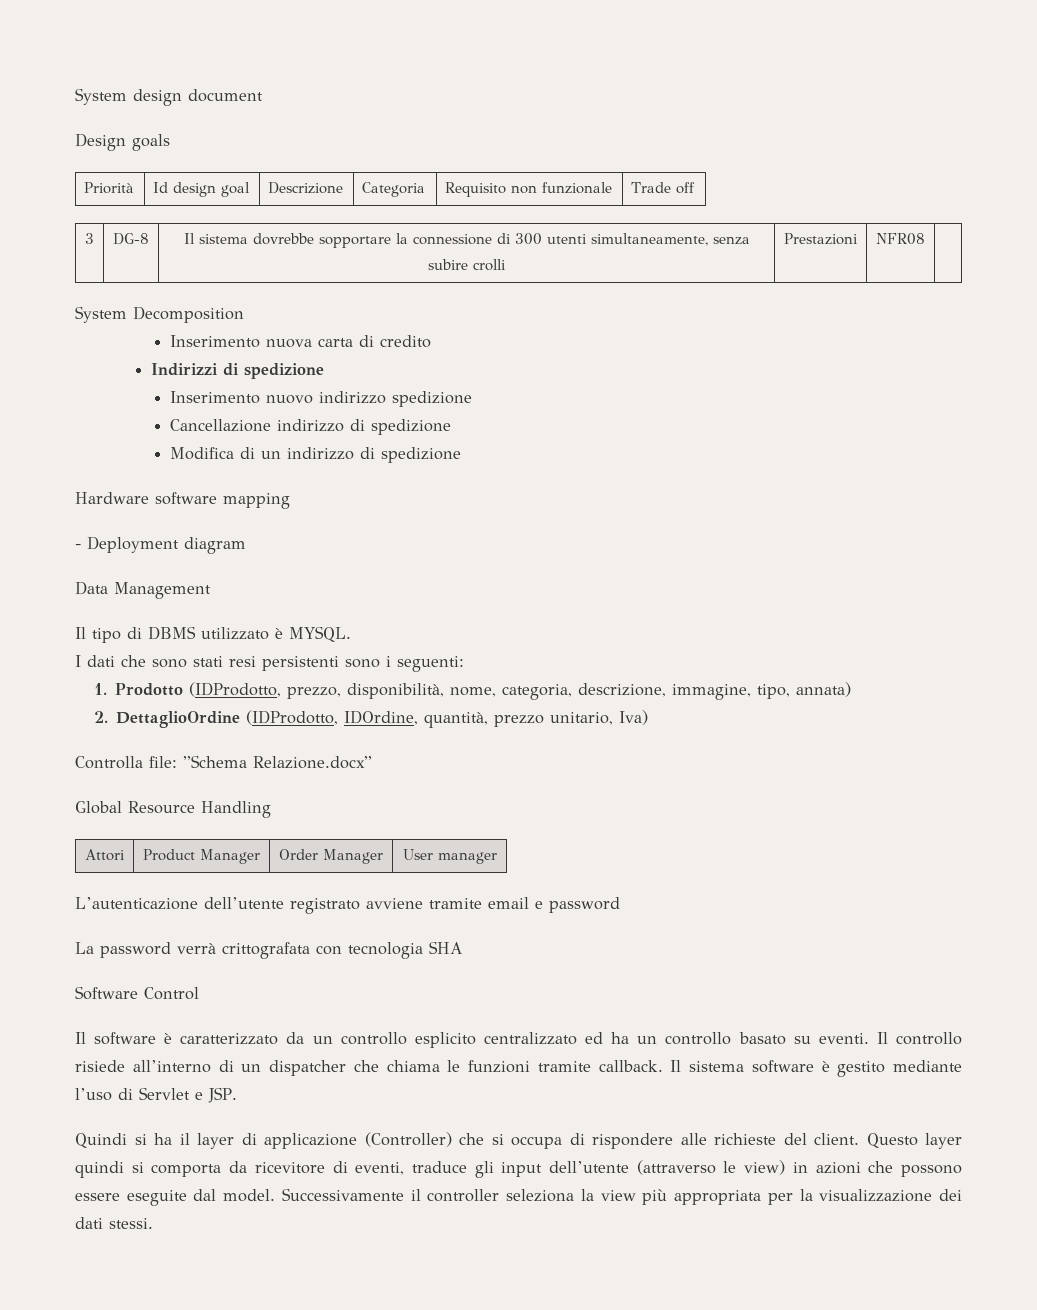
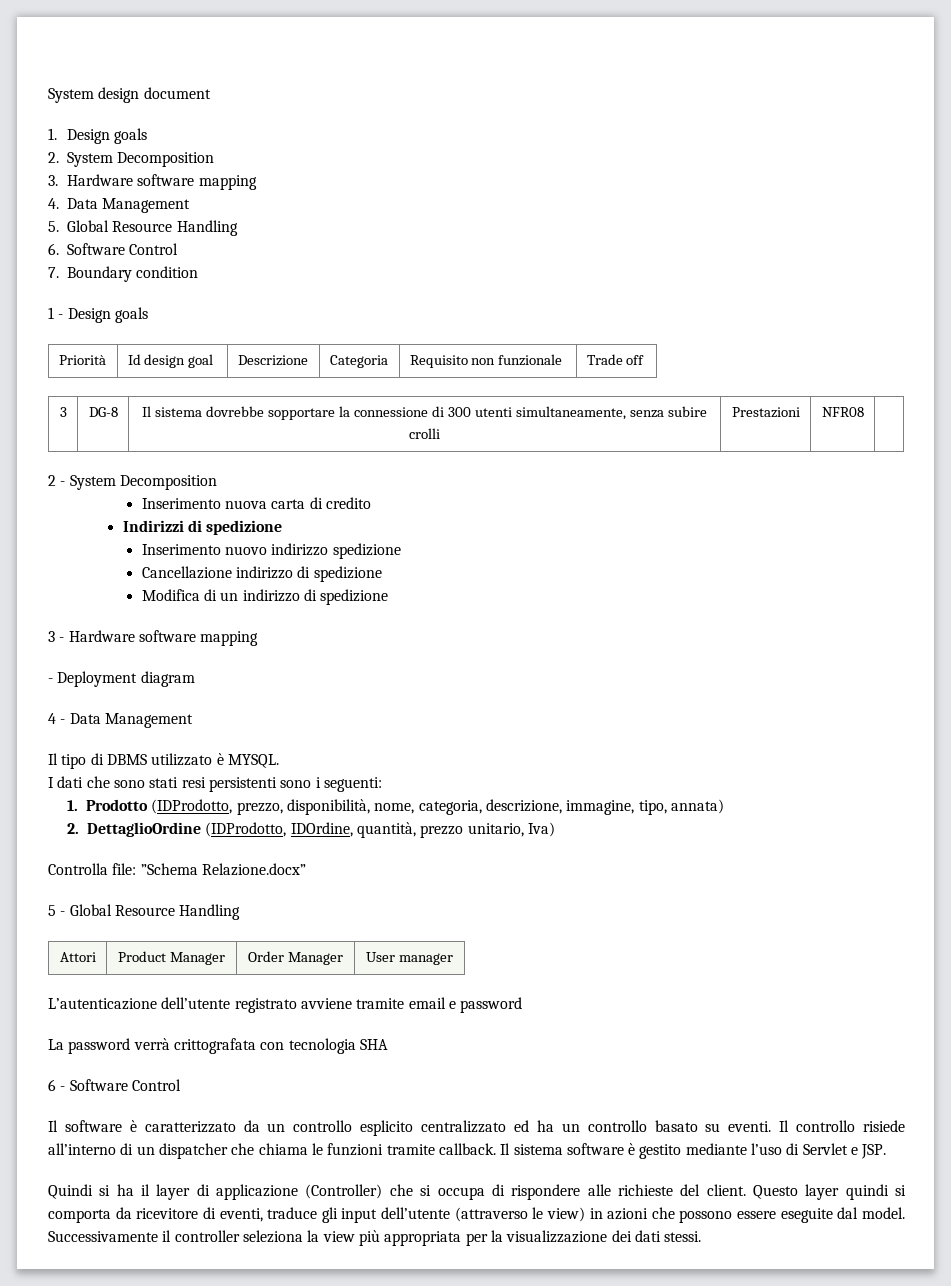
(263, 95) none -> [48,128,148,144] [48,152,215,167] [48,174,257,190] [48,198,191,213] [48,220,238,236] [48,243,179,255] [48,266,199,282] [48,307,64,319] 1. Design goals // 2. System Decomposition // 3. Hardware software mapping // 4. Data Management // 5. Global Resource Handling // 6. Software Control // 7. Boundary condition // 1 -
(925, 239) none -> [48,475,66,486] 2 -
(461, 455) none -> [48,631,65,642] 3 -
(246, 545) none -> [48,713,66,724] 4 -
(372, 762) none -> [48,905,66,916] 5 -
(462, 947) none -> [48,1079,66,1091] 6 -

